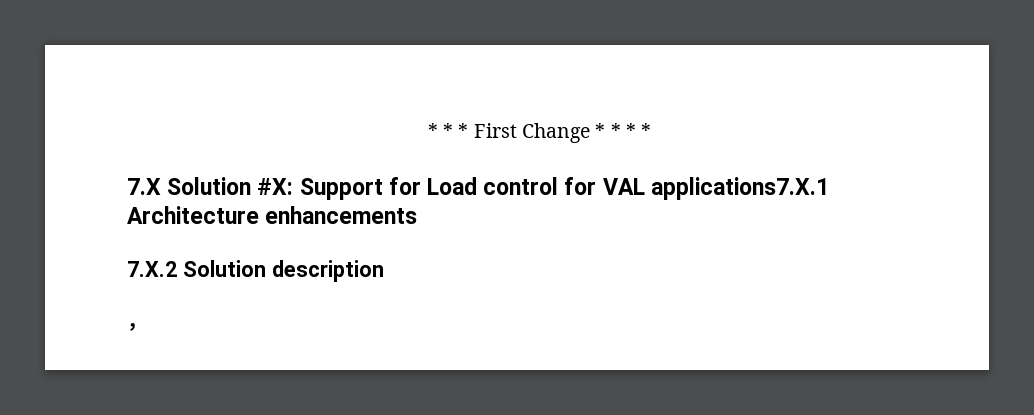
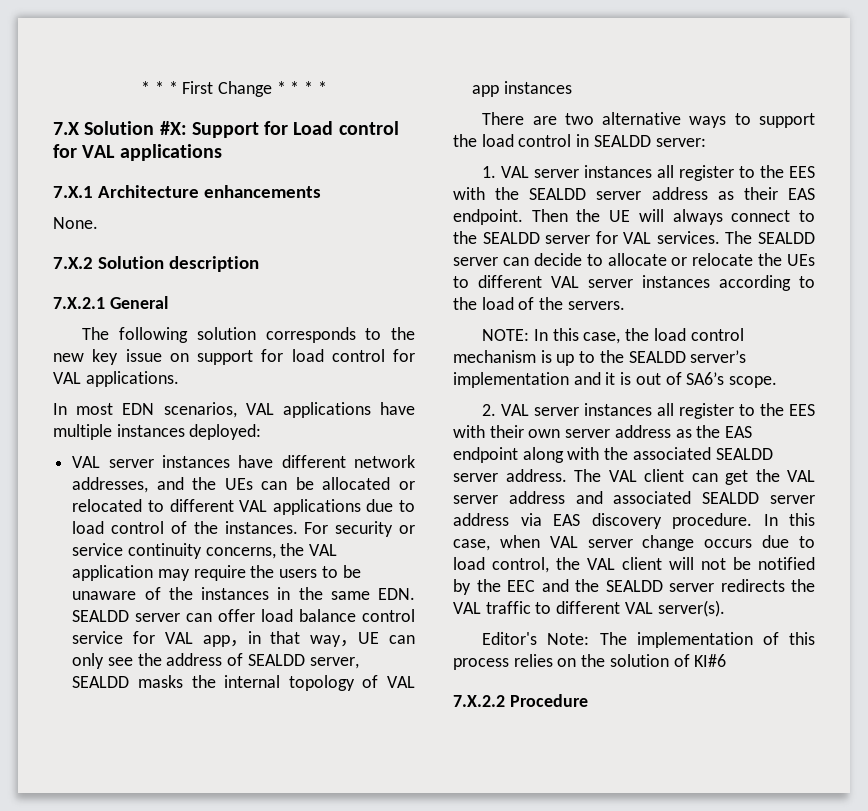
[650,177,829,200] applications7.X.1 -> [119,144,222,161] [53,186,93,198] applications // 7.X.1
(418, 215) none -> [53,217,98,229] // None.
[127,323,147,331] ， -> [53,296,168,309] [82,327,415,343] [53,349,415,365] [53,371,179,387] [53,402,415,418] [53,424,262,440] [72,455,415,468] [72,477,415,493] [72,499,415,515] [72,521,415,537] [72,543,338,559] [72,565,361,581] [72,587,415,600] [72,609,415,622] [72,631,415,647] [72,653,359,669] [72,675,415,691] [472,81,572,97] [482,112,815,128] [453,134,706,147] [482,165,815,181] [453,187,815,200] [453,209,815,225] [453,231,815,244] [453,253,815,266] [453,275,815,291] [453,297,625,310] [482,328,744,344] [453,350,747,366] [453,372,778,388] [482,403,815,419] [453,425,753,438] [453,447,773,463] [453,469,815,485] [453,491,815,504] [453,513,815,529] [453,535,815,551] [453,557,815,573] [453,579,815,595] [453,600,725,617] [482,632,815,648] [453,654,727,670] [453,694,588,707] 7.X.2.1 General // The following solution corresponds to the new key issue on support for load control for VAL applications. // In most EDN scenarios, VAL applications have multiple instances deployed: // VAL server instances have different network addresses, and the UEs can be allocated or relocated to different VAL applications due to load control of the instances. For security or service continuity concerns, the VAL application may require the users to be unaware of the instances in the same EDN. SEALDD server can offer load balance control service for VAL app，in that way，UE can only see the address of SEALDD server, SEALDD masks the internal topology of VAL app instances // There are two alternative ways to support the load control in SEALDD server: // 1. VAL server instances all register to the EES with the SEALDD server address as their EAS endpoint. Then the UE will always connect to the SEALDD server for VAL services. The SEALDD server can decide to allocate or relocate the UEs to different VAL server instances according to the load of the servers. // NOTE: In this case, the load control mechanism is up to the SEALDD server’s implementation and it is out of SA6’s scope. // 2. VAL server instances all register to the EES with their own server address as the EAS endpoint along with the associated SEALDD server address. The VAL client can get the VAL server address and associated SEALDD server address via EAS discovery procedure. In this case, when VAL server change occurs due to load control, the VAL client will not be notified by the EEC and the SEALDD server redirects the VAL traffic to different VAL server(s). // Editor's Note: The implementation of this process relies on the solution of KI#6 // 7.X.2.2 Procedure

